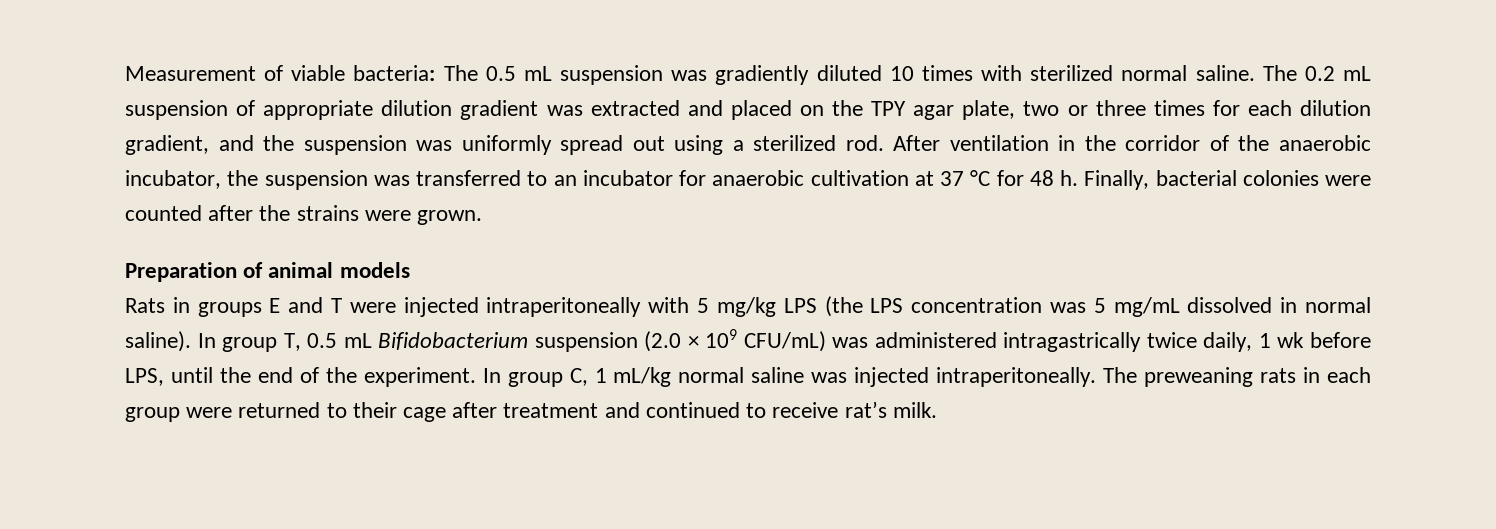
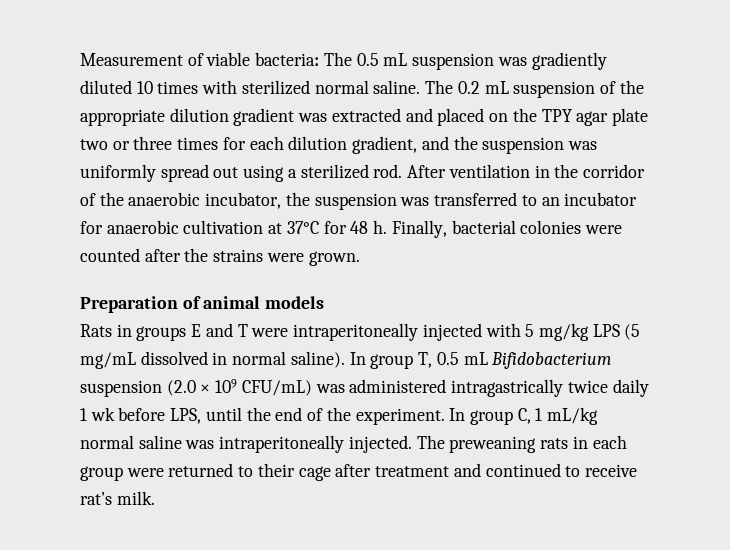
(256, 108) none -> [619,80,644,94] the
[962,100,1016,120] plate, -> [611,108,648,126] plate
[940,170,991,186] 37 °C -> [286,221,319,234] 37°C
[403,297,642,317] injected intraperitoneally -> [293,323,482,341] intraperitoneally injected
[824,296,1106,317] (the LPS concentration was 5 -> [624,324,641,340] (5
[1203,332,1253,352] daily, -> [612,379,649,397] daily
[854,367,1097,387] injected intraperitoneally. -> [219,435,412,453] intraperitoneally injected.

